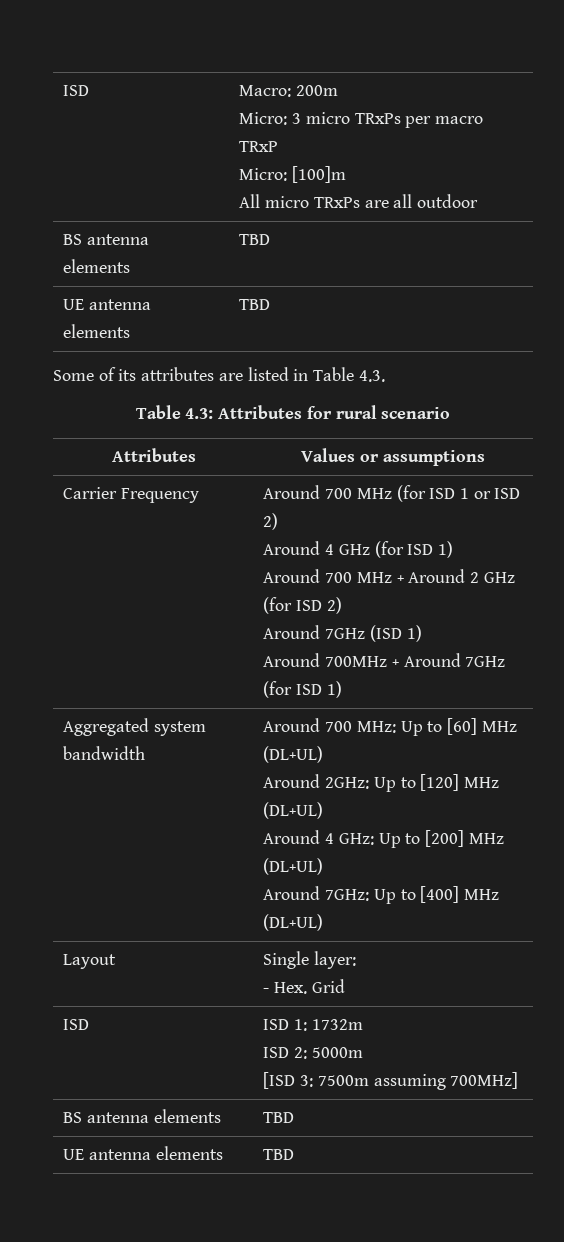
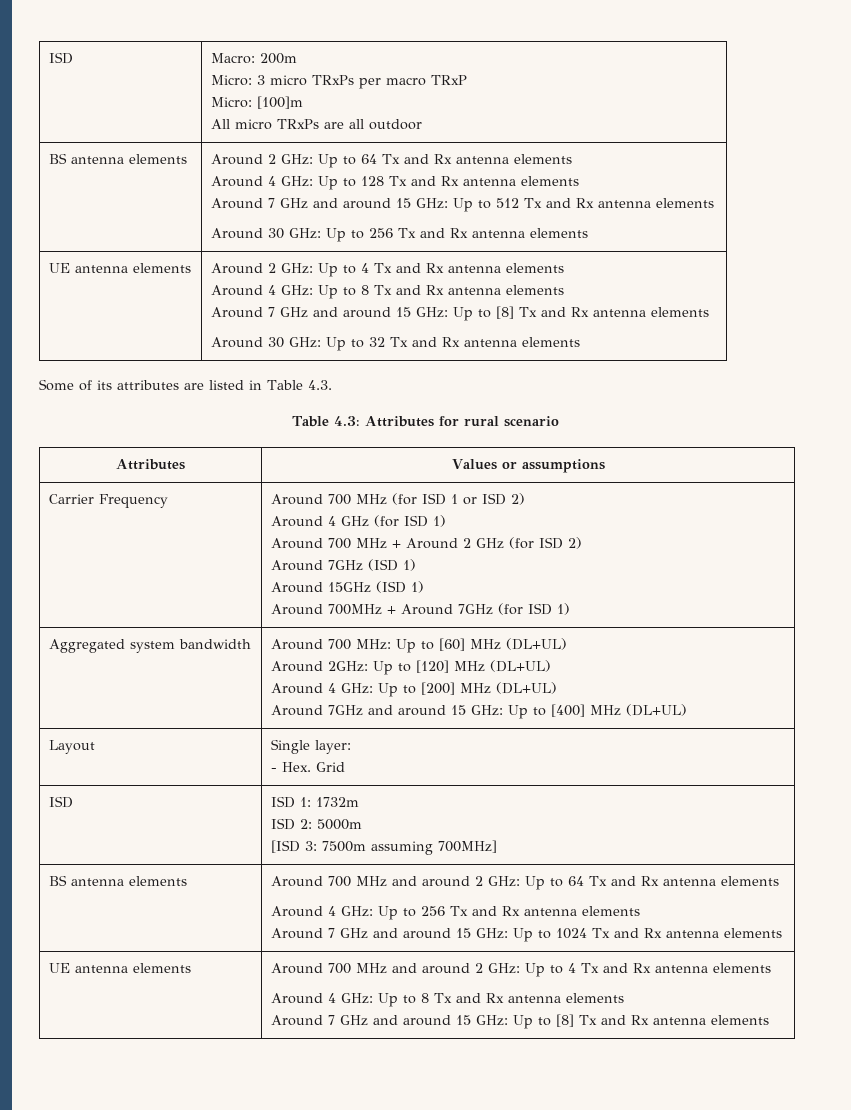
[239,234,271,245] [63,299,152,310] [63,324,131,338] [239,299,271,310] TBD // UE antenna elements | TBD -> [210,154,572,168] [210,176,579,190] [210,198,714,212] [210,228,588,242] [48,263,191,273] [210,263,564,277] [210,285,564,299] [210,306,709,321] [210,337,580,351] Around 2 GHz: Up to 64 Tx and Rx antenna elements // Around 4 GHz: Up to 128 Tx and Rx antenna elements // Around 7 GHz and around 15 GHz: Up to 512 Tx and Rx antenna elements // Around 30 GHz: Up to 256 Tx and Rx antenna elements // UE antenna elements | Around 2 GHz: Up to 4 Tx and Rx antenna elements // Around 4 GHz: Up to 8 Tx and Rx antenna elements // Around 7 GHz and around 15 GHz: Up to [8] Tx and Rx antenna elements // Around 30 GHz: Up to 32 Tx and Rx antenna elements
(422, 633) none -> [270,581,424,593] // Around 15GHz (ISD 1)
[325,889,370,901] 7GHz: -> [327,705,503,716] 7GHz and around 15 GHz:
[263,1112,295,1123] [63,1146,223,1160] [263,1149,295,1160] TBD // UE antenna elements | TBD -> [270,876,779,890] [270,906,640,920] [270,928,782,942] [48,963,191,973] [270,963,771,977] [270,993,624,1007] [270,1014,769,1029] Around 700 MHz and around 2 GHz: Up to 64 Tx and Rx antenna elements // Around 4 GHz: Up to 256 Tx and Rx antenna elements // Around 7 GHz and around 15 GHz: Up to 1024 Tx and Rx antenna elements // UE antenna elements | Around 700 MHz and around 2 GHz: Up to 4 Tx and Rx antenna elements // Around 4 GHz: Up to 8 Tx and Rx antenna elements // Around 7 GHz and around 15 GHz: Up to [8] Tx and Rx antenna elements

